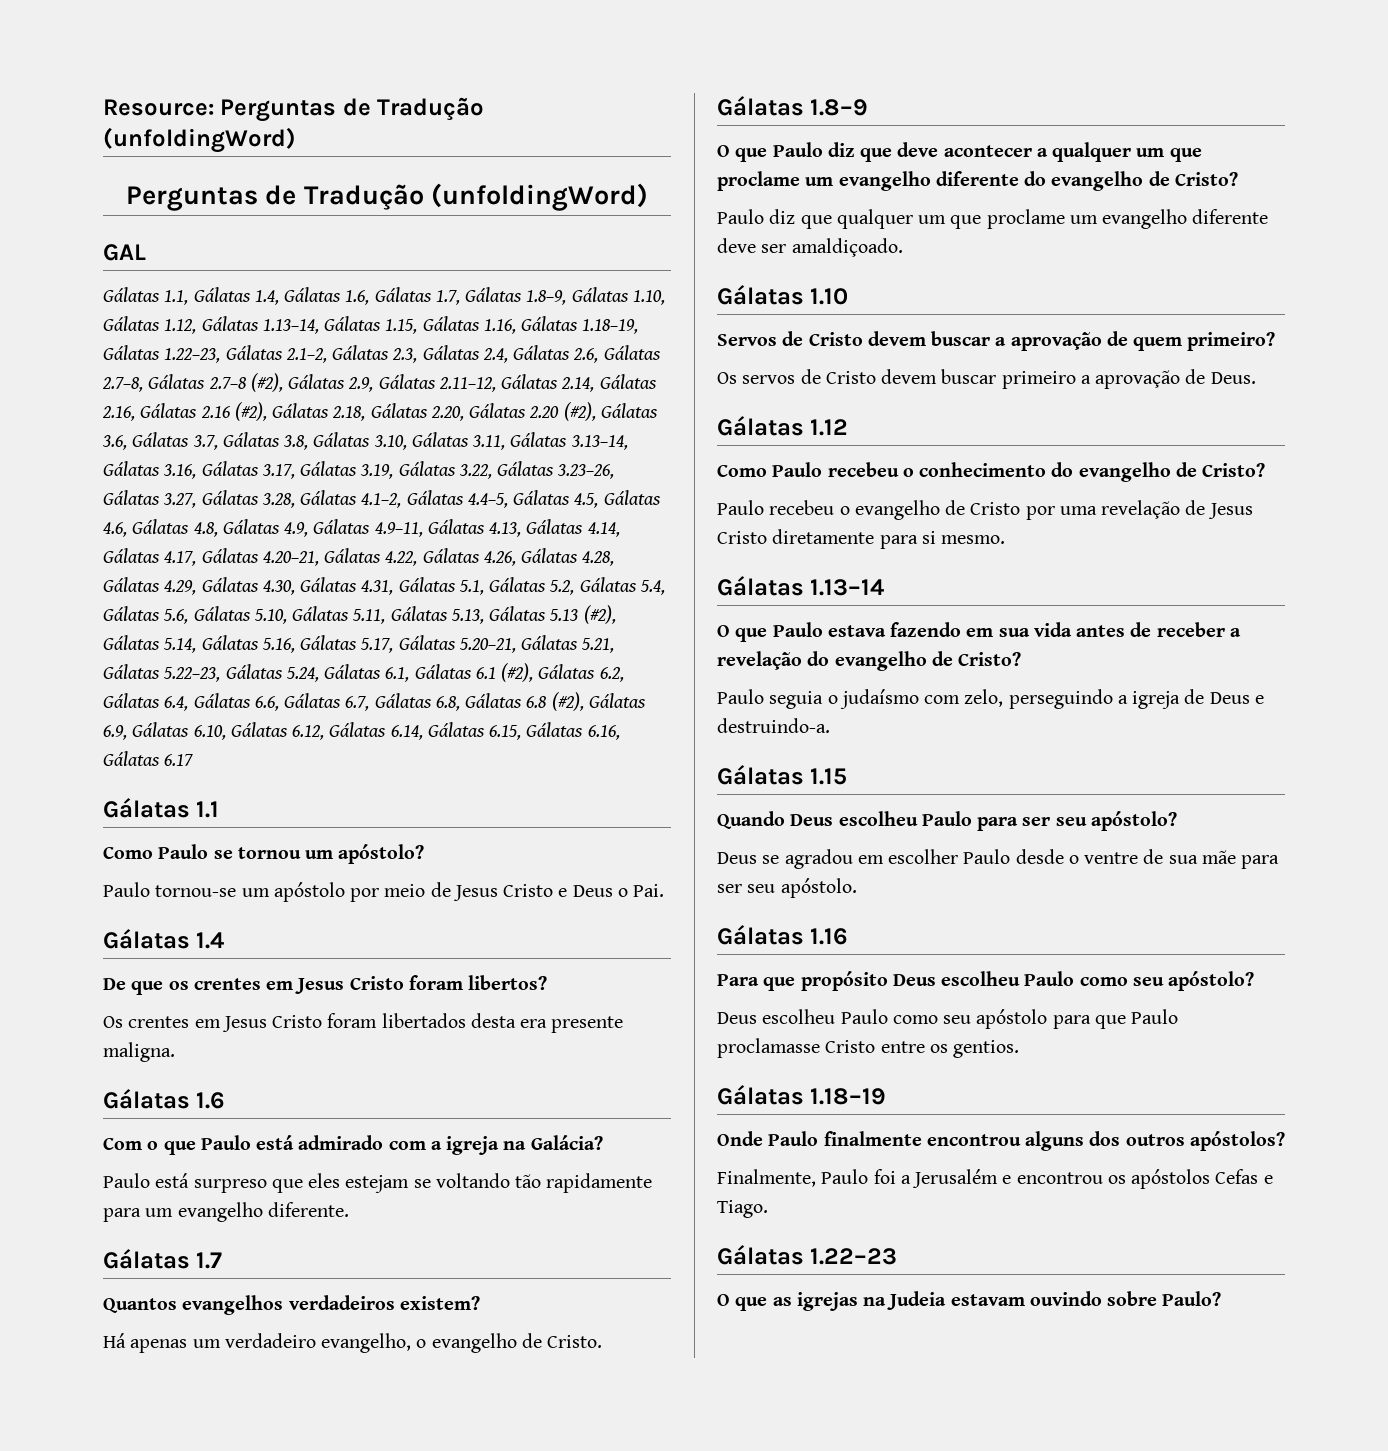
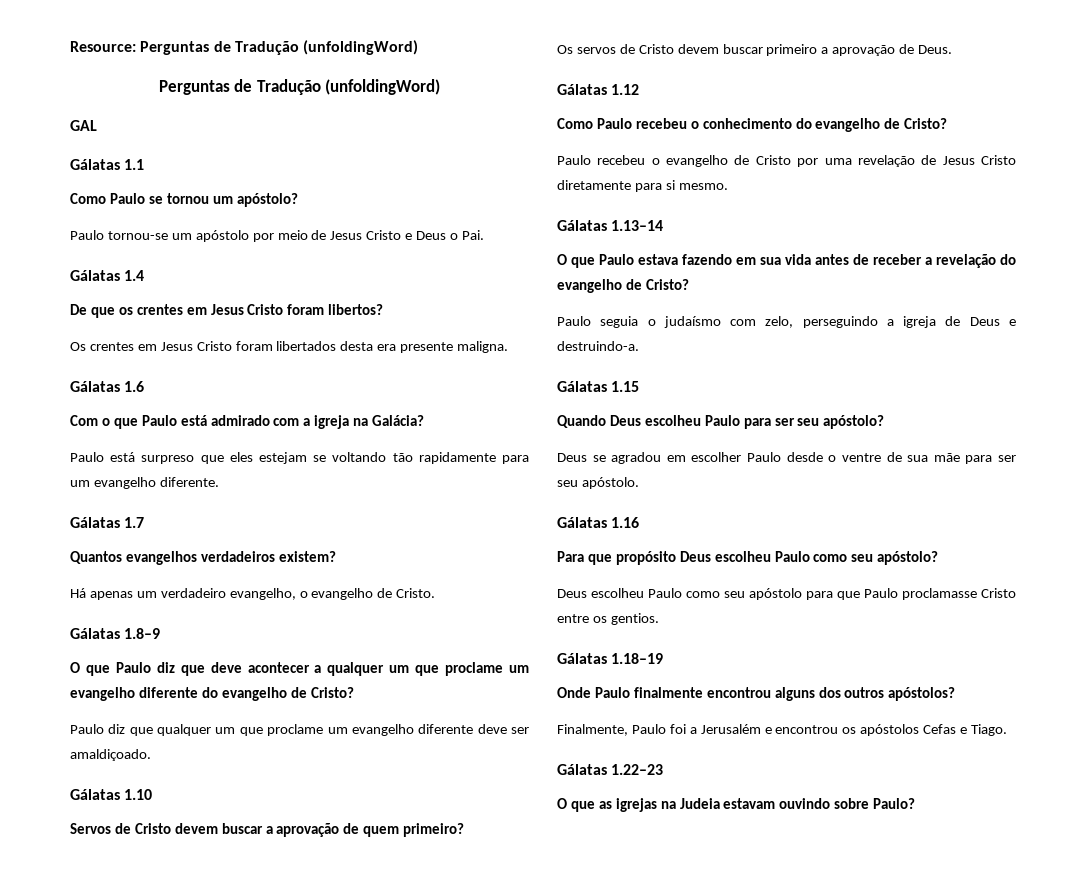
[103,287,665,305] [103,316,639,334] [103,345,661,363] [102,373,657,392] [102,402,658,421] [102,432,628,450] [103,461,615,479] [103,490,661,508] [103,519,620,537] [103,548,615,566] [103,577,665,595] [103,605,616,624] [103,635,615,653] [103,663,624,682] [103,692,646,711] [103,722,620,740] [103,751,194,766] // Gálatas 1.1, Gálatas 1.4, Gálatas 1.6, Gálatas 1.7, Gálatas 1.8–9, Gálatas 1.10, Gálatas 1.12, Gálatas 1.13–14, Gálatas 1.15, Gálatas 1.16, Gálatas 1.18–19, Gálatas 1.22–23, Gálatas 2.1–2, Gálatas 2.3, Gálatas 2.4, Gálatas 2.6, Gálatas 2.7–8, Gálatas 2.7–8 (#2), Gálatas 2.9, Gálatas 2.11–12, Gálatas 2.14, Gálatas 2.16, Gálatas 2.16 (#2), Gálatas 2.18, Gálatas 2.20, Gálatas 2.20 (#2), Gálatas 3.6, Gálatas 3.7, Gálatas 3.8, Gálatas 3.10, Gálatas 3.11, Gálatas 3.13–14, Gálatas 3.16, Gálatas 3.17, Gálatas 3.19, Gálatas 3.22, Gálatas 3.23–26, Gálatas 3.27, Gálatas 3.28, Gálatas 4.1–2, Gálatas 4.4–5, Gálatas 4.5, Gálatas 4.6, Gálatas 4.8, Gálatas 4.9, Gálatas 4.9–11, Gálatas 4.13, Gálatas 4.14, Gálatas 4.17, Gálatas 4.20–21, Gálatas 4.22, Gálatas 4.26, Gálatas 4.28, Gálatas 4.29, Gálatas 4.30, Gálatas 4.31, Gálatas 5.1, Gálatas 5.2, Gálatas 5.4, Gálatas 5.6, Gálatas 5.10, Gálatas 5.11, Gálatas 5.13, Gálatas 5.13 (#2), Gálatas 5.14, Gálatas 5.16, Gálatas 5.17, Gálatas 5.20–21, Gálatas 5.21, Gálatas 5.22–23, Gálatas 5.24, Gálatas 6.1, Gálatas 6.1 (#2), Gálatas 6.2, Gálatas 6.4, Gálatas 6.6, Gálatas 6.7, Gálatas 6.8, Gálatas 6.8 (#2), Gálatas 6.9, Gálatas 6.10, Gálatas 6.12, Gálatas 6.14, Gálatas 6.15, Gálatas 6.16, Gálatas 6.17 -> (97, 125) none

